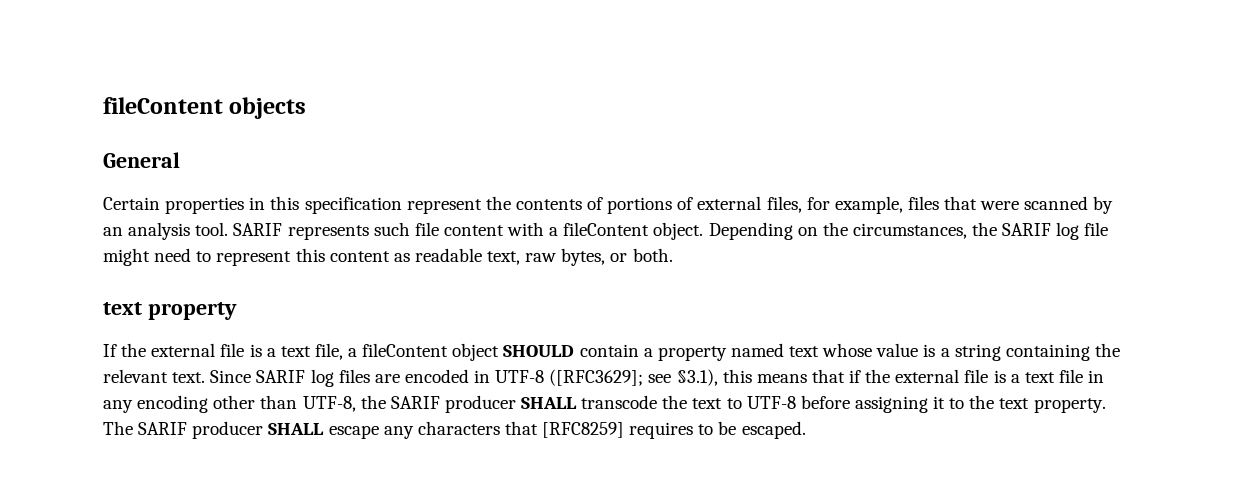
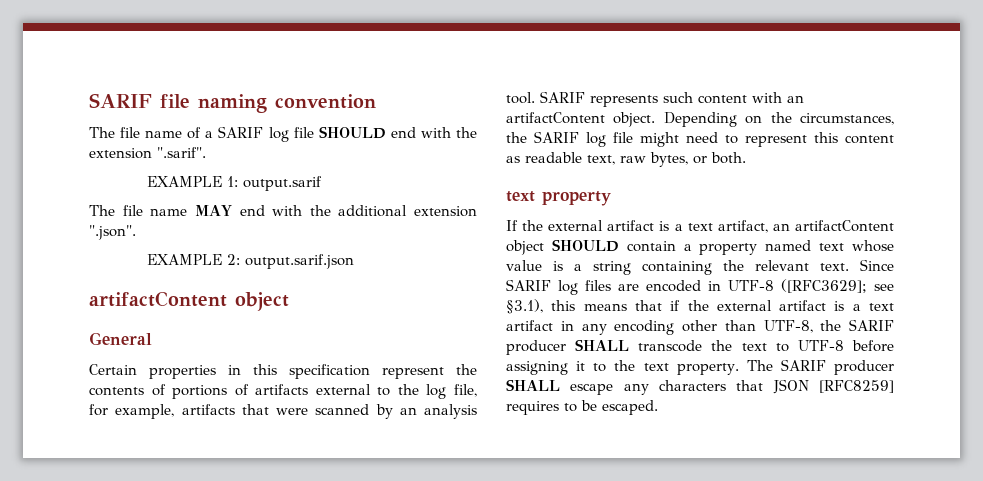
[103,97,307,119] fileContent objects -> [89,93,376,113] [89,126,477,142] [89,147,206,159] [147,176,323,191] [89,205,477,217] [89,225,136,240] [147,254,355,269] [89,291,289,311] SARIF file naming convention // The file name of a SARIF log file SHOULD end with the extension ".sarif". // EXAMPLE 1: output.sarif // The file name MAY end with the additional extension ".json". // EXAMPLE 2: output.sarif.json // artifactContent object
[697,196,802,213] external files, -> [255,384,477,399] artifacts external to the log file,
[907,196,939,210] files -> [181,404,235,415] artifacts
[414,222,439,236] file -> (693, 97) none
[549,222,650,236] a fileContent -> [787,95,804,103] [506,112,605,124] an artifactContent
[220,343,449,360] file is a text file, a fileContent -> [607,220,894,233] artifact is a text artifact, an artifactContent
[964,369,1083,383] file is a text file -> [779,300,895,311] [506,320,553,331] artifact is a text artifact
(538, 428) none -> [772,379,809,394] JSON

